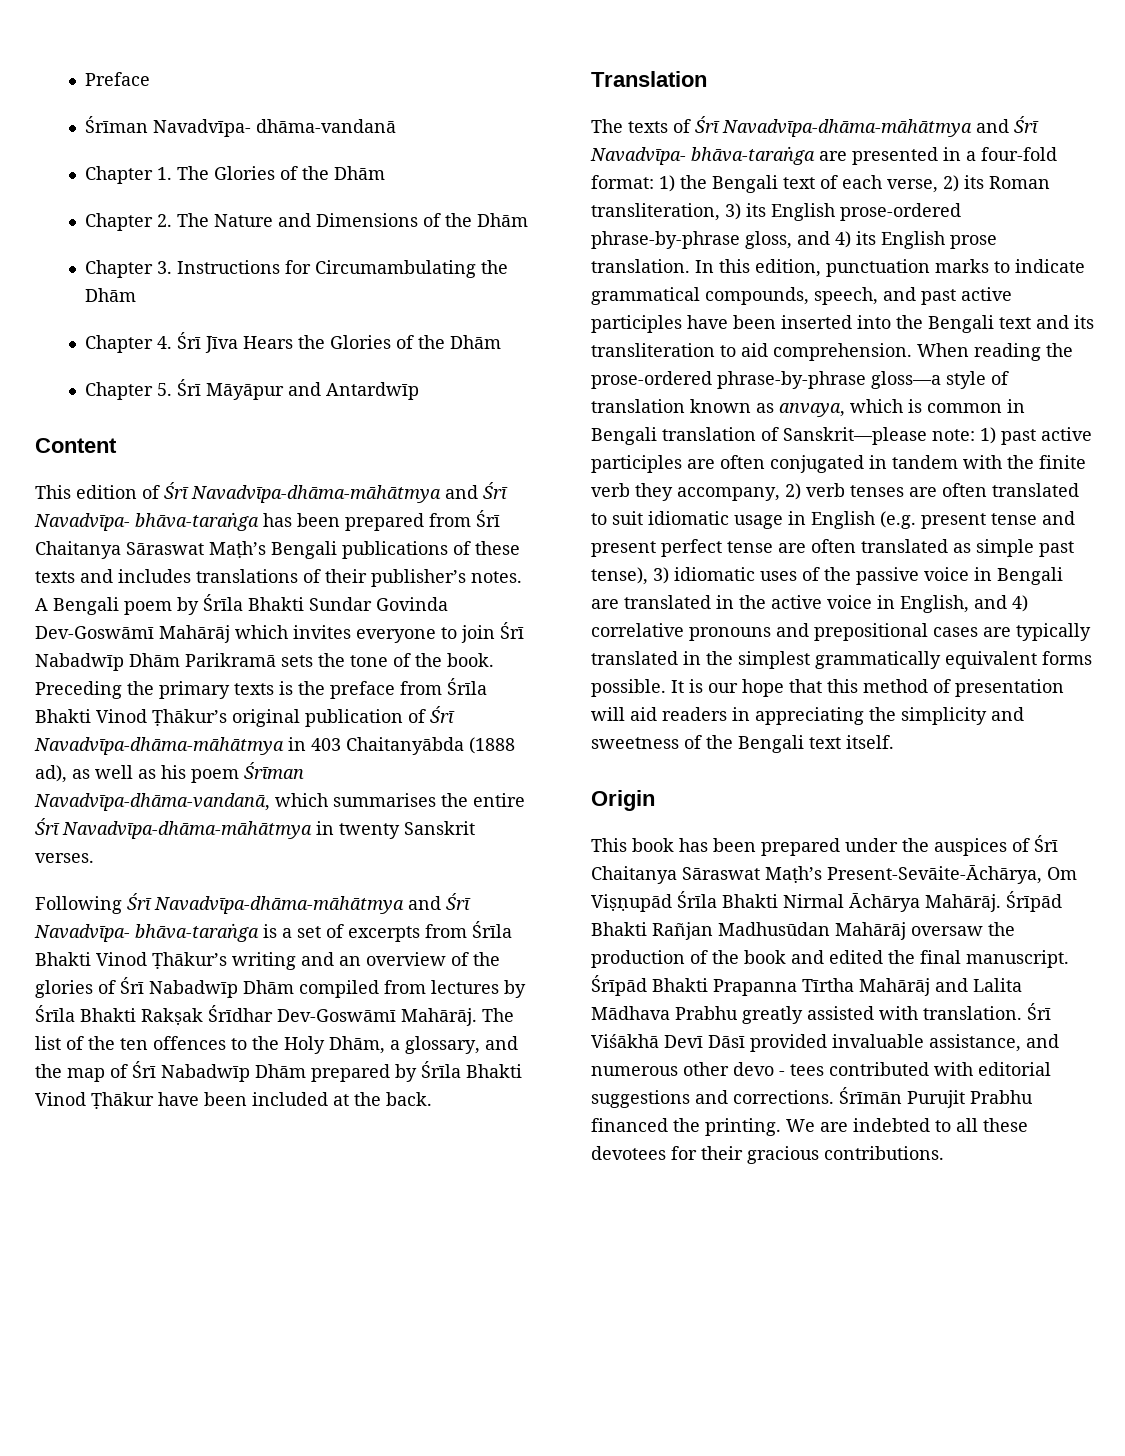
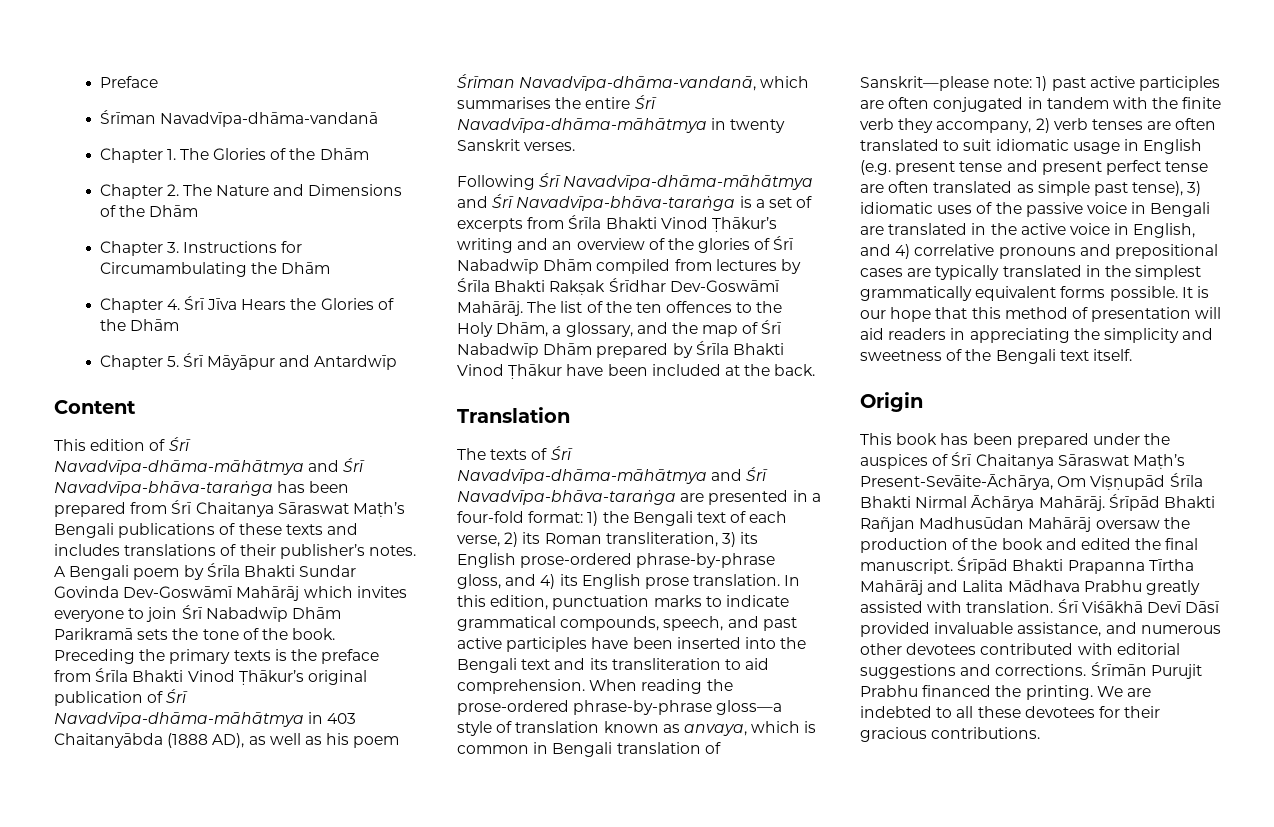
[153,119,397,137] Navadvīpa- dhāma-vandanā -> [159,112,378,127] Navadvīpa-dhāma-vandanā
[34,512,259,531] Navadvīpa- bhāva-taraṅga -> [54,481,273,496] Navadvīpa-bhāva-taraṅga
[35,765,67,783] ad), -> [212,733,245,748] AD),
[34,923,259,942] Navadvīpa- bhāva-taraṅga -> [516,196,736,211] Navadvīpa-bhāva-taraṅga
[590,146,815,165] Navadvīpa- bhāva-taraṅga -> [457,490,676,505] Navadvīpa-bhāva-taraṅga
[733,1062,824,1076] devo - tees -> [906,643,977,655] devotees

